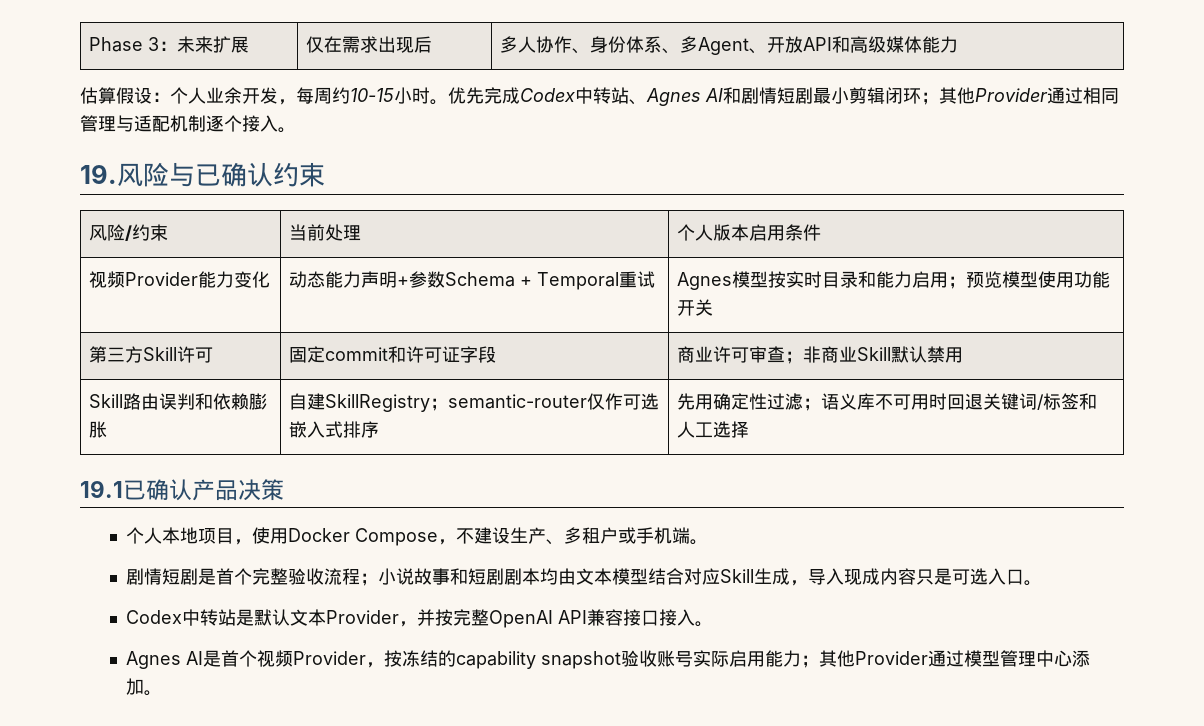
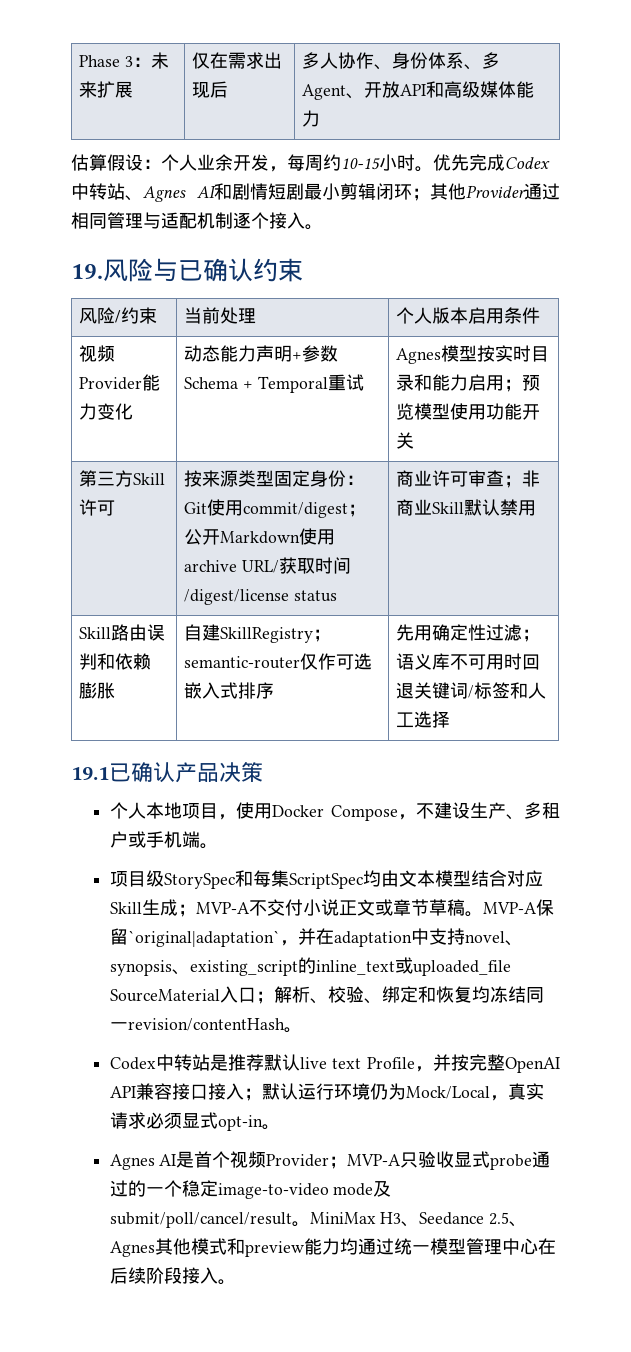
[289,346,497,363] 固定commit和许可证字段 -> [184,470,365,487] [184,499,367,518] [184,528,336,545] [184,557,352,574] [184,589,338,605] 按来源类型固定身份：Git使用commit/digest；公开Markdown使用archive URL/获取时间/digest/license status
[126,568,541,586] 剧情短剧是首个完整验收流程；小说故事和短剧剧本 -> [109,870,363,889] 项目级StorySpec和每集ScriptSpec
[790,568,1025,586] ，导入现成内容只是可选入口 -> [177,899,554,917] [109,928,523,947] [109,957,511,976] [109,986,544,1004] [109,1018,285,1031] ；MVP-A不交付小说正文或章节草稿。MVP-A保留`original|adaptation`，并在adaptation中支持novel、synopsis、existing_script的inline_text或uploaded_file SourceMaterial入口；解析、校验、绑定和恢复均冻结同一revision/contentHash
[254,609,400,626] 默认文本Provider -> [227,1054,415,1071] 推荐默认live text Profile
(696, 617) none -> [243,1083,544,1101] [109,1112,263,1131] ；默认运行环境仍为Mock/Local，真实请求必须显式opt-in
[366,650,1091,669] [126,678,145,695] ，按冻结的capability snapshot验收账号实际启用能力；其他Provider通过模型管理中心添加 -> [329,1151,551,1170] [109,1180,392,1199] [109,1212,528,1228] [109,1238,556,1257] [109,1267,218,1284] ；MVP-A只验收显式probe通过的一个稳定image-to-video mode及submit/poll/cancel/result。MiniMax H3、Seedance 2.5、Agnes其他模式和preview能力均通过统一模型管理中心在后续阶段接入

